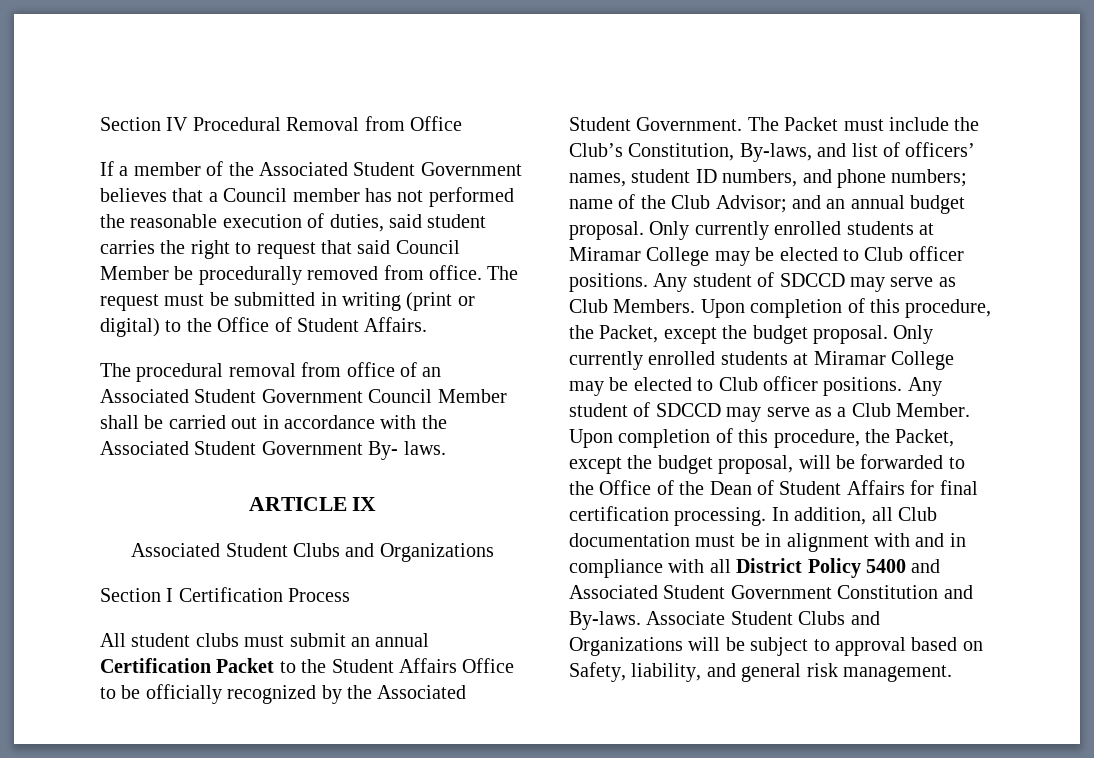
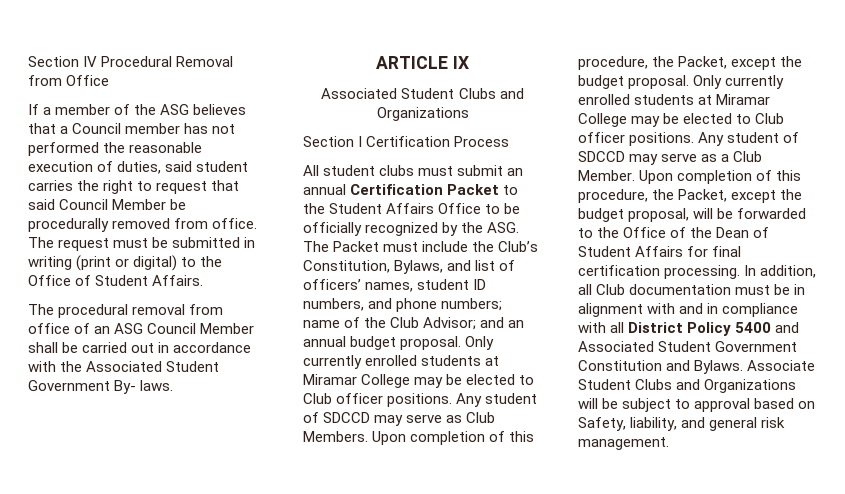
[259,162,522,176] Associated Student Government -> [160,104,190,115] ASG
[100,389,363,403] Associated Student Government -> [114,323,144,334] ASG
[377,685,467,699] [569,117,743,131] Associated Student Government. -> [487,222,520,233] ASG.
[739,143,812,162] By-laws, -> [394,260,444,274] Bylaws,
[569,611,641,630] By-laws. -> [694,360,744,374] Bylaws.

